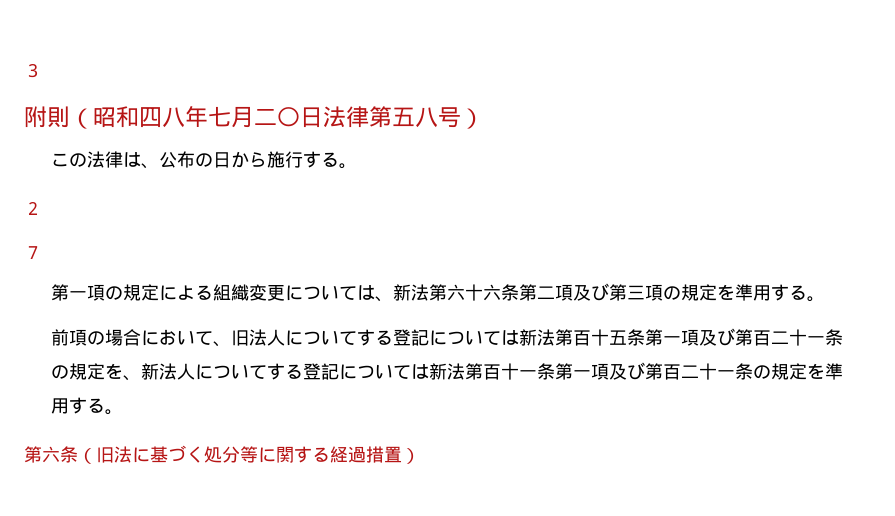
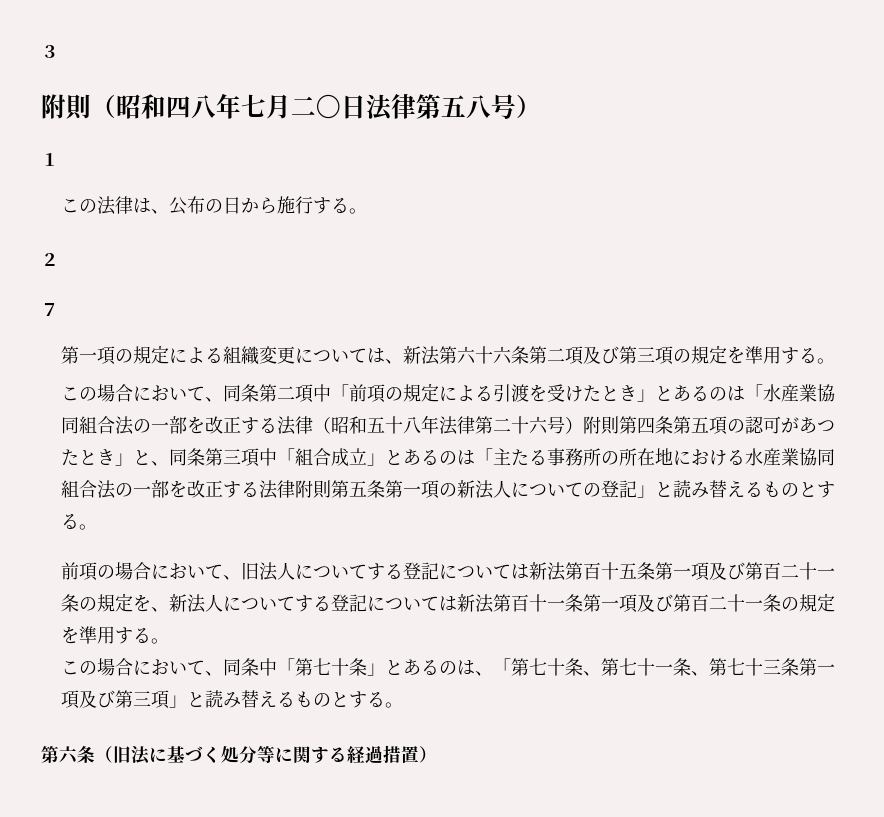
(484, 118) none -> [41,153,59,166] // １
(826, 299) none -> [61,383,836,403] [61,415,836,435] [61,448,836,467] [61,480,836,499] [61,514,98,530] // この場合において、同条第二項中「前項の規定による引渡を受けたとき」とあるのは「水産業協同組合法の一部を改正する法律（昭和五十八年法律第二十六号）附則第四条第五項の認可があつたとき」と、同条第三項中「組合成立」とあるのは「主たる事務所の所在地における水産業協同組合法の一部を改正する法律附則第五条第一項の新法人についての登記」と読み替えるものとする。
(124, 412) none -> [61,658,836,676] [61,690,404,709] // この場合において、同条中「第七十条」とあるのは、「第七十条、第七十一条、第七十三条第一項及び第三項」と読み替えるものとする。

